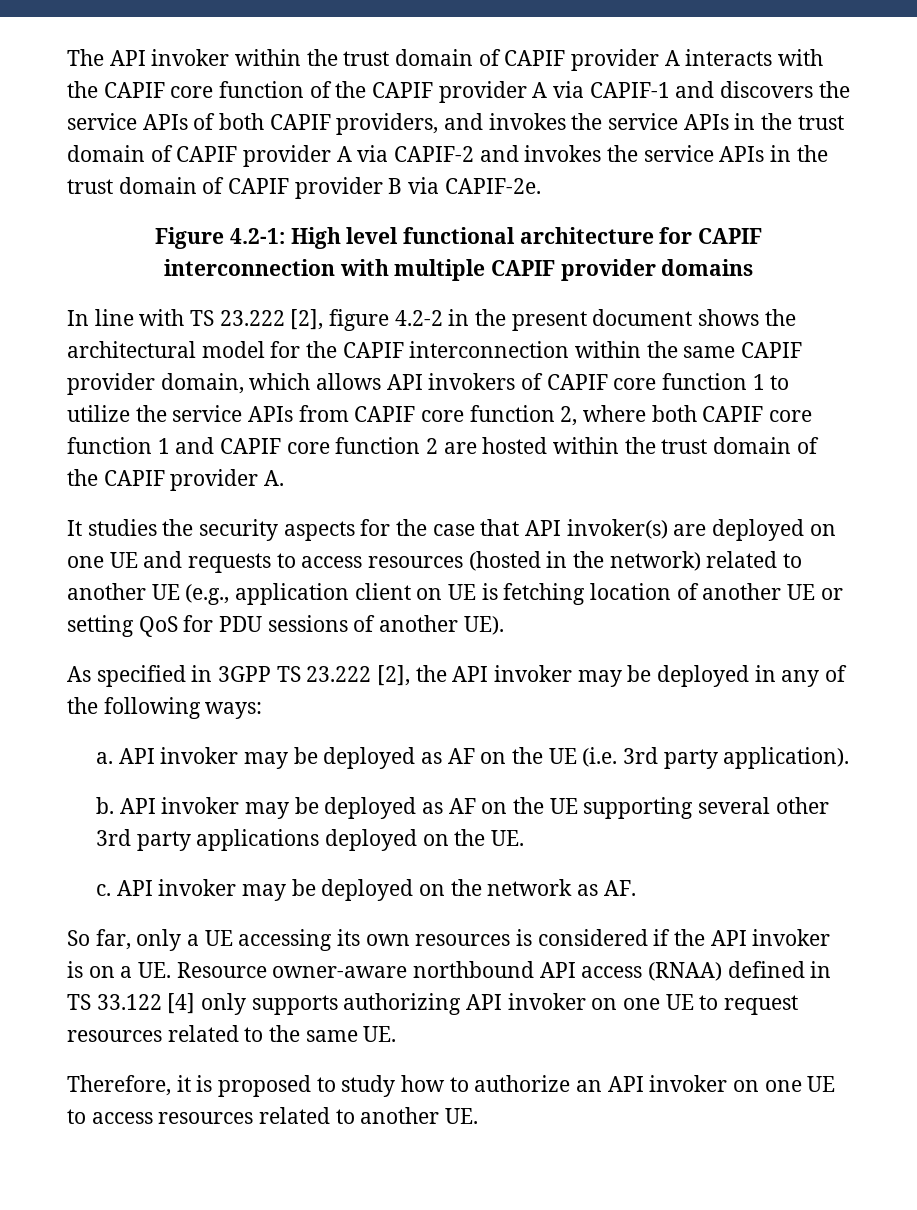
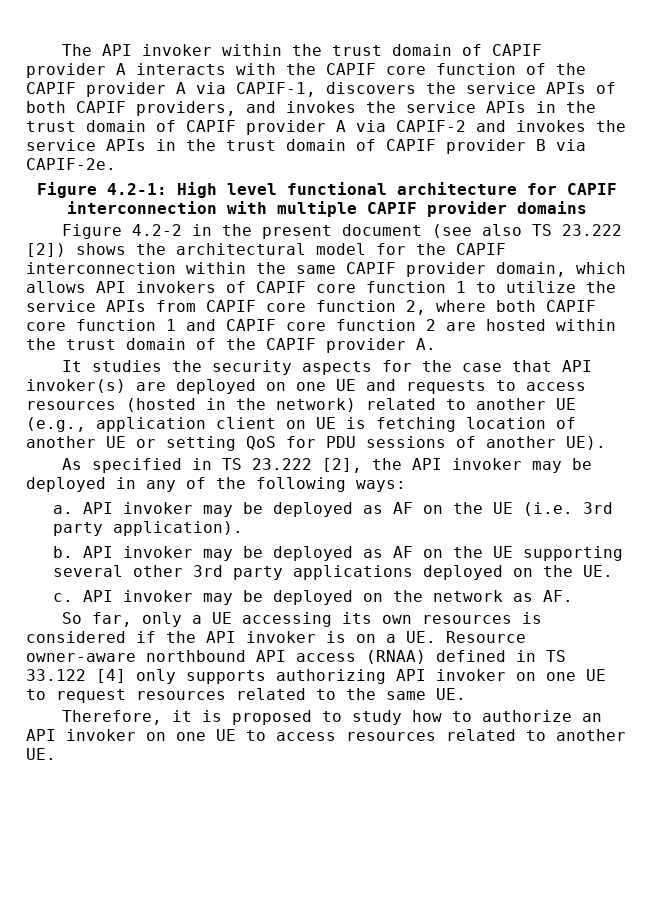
[589,81,715,98] CAPIF-1 and -> [236,82,316,97] CAPIF-1,
[67,309,390,331] In line with TS 23.222 [2], figure -> [62,224,123,239] Figure
(693, 317) none -> [432,224,623,238] [26,243,66,257] (see also TS 23.222 [2])
[218,666,272,682] 3GPP -> (213, 464) none

